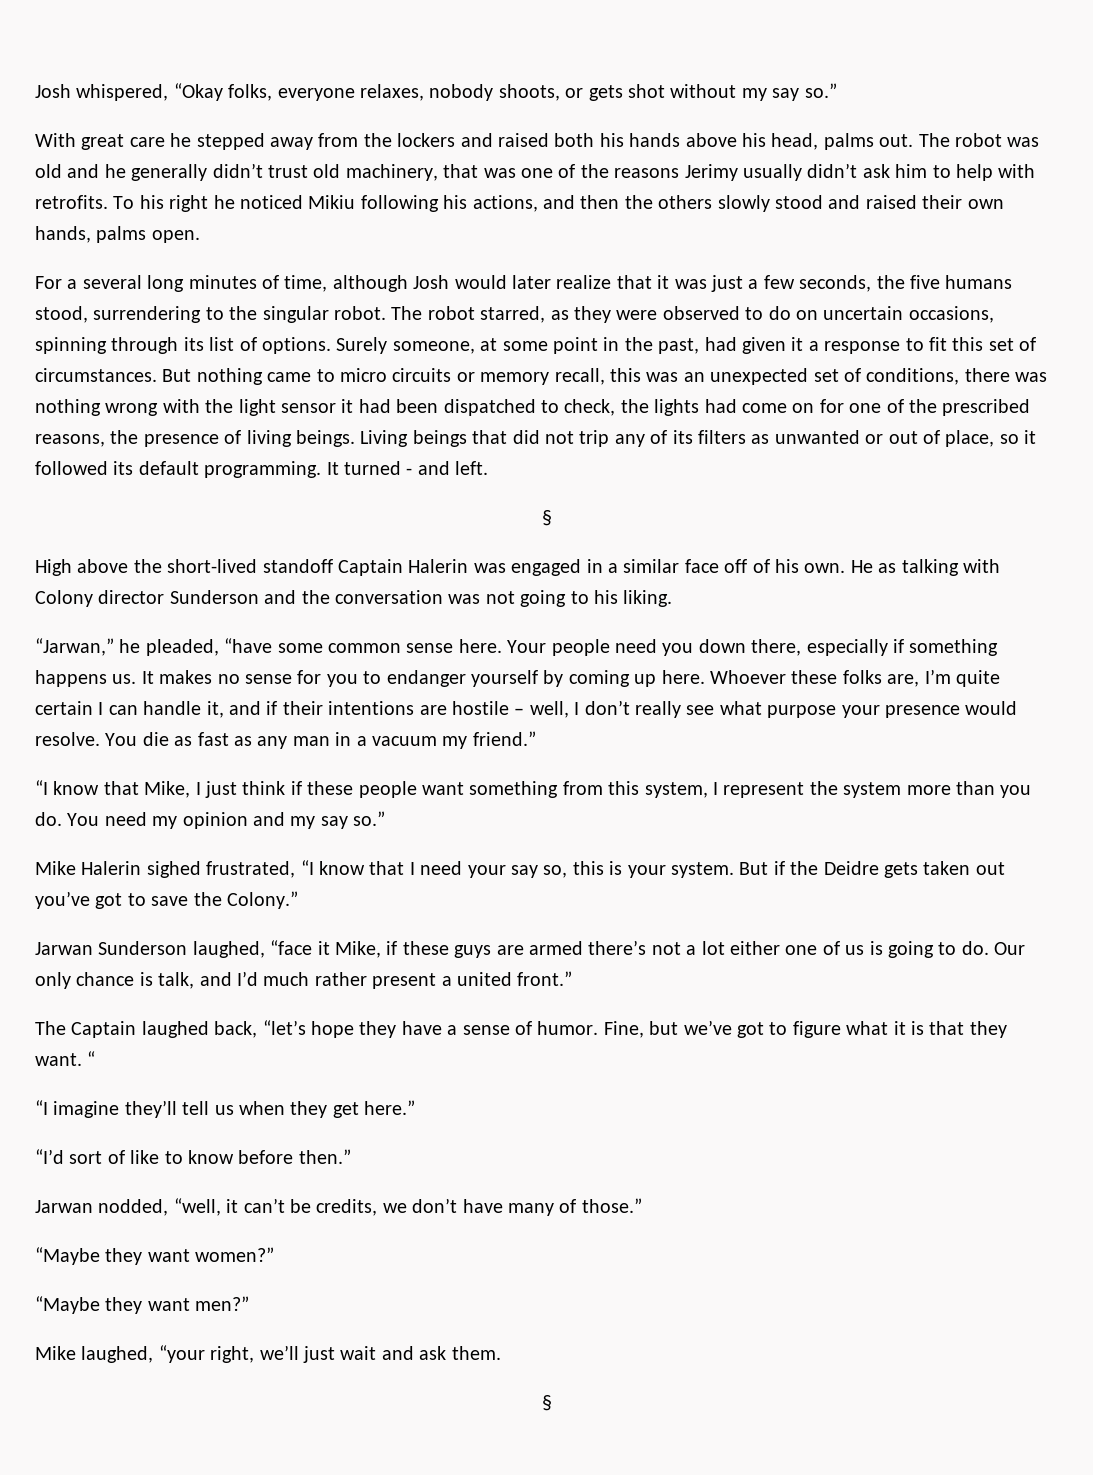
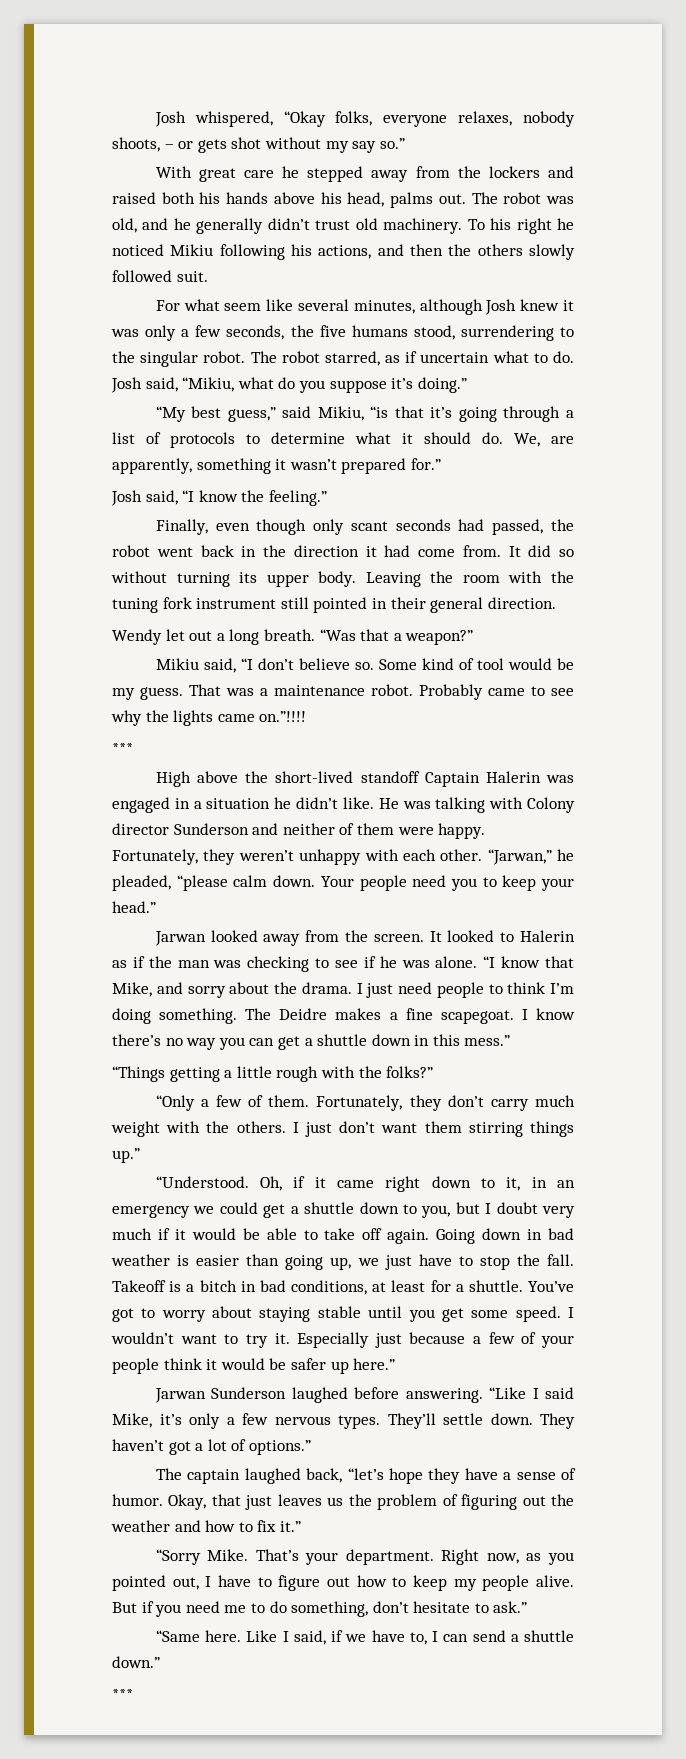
(560, 92) none -> [164,144,174,149] –
[35,164,62,178] old -> [112,218,137,233] old,
[345,163,1036,181] [35,195,108,209] machinery, that was one of the reasons Jerimy usually didn’t ask him to help with retrofits. -> [383,218,463,234] machinery.
[774,195,1004,209] [35,226,200,243] [35,275,652,292] stood and raised their own hands, palms open. // For a several long minutes of time, although Josh would later realize that -> [112,270,208,282] [155,299,560,315] followed suit. // For what seem like several minutes, although Josh knew
[710,275,743,292] just -> [145,325,177,341] only
[573,306,994,323] [35,337,1037,354] [35,368,1048,385] [35,399,1031,416] [35,430,1037,447] [35,461,489,478] [541,510,552,526] they were observed to do on uncertain occasions, spinning through its list of options. Surely someone, at some point in the past, had given it a response to fit this set of circumstances. But nothing came to micro circuits or memory recall, this was an unexpected set of conditions, there was nothing wrong with the light sensor it had been dispatched to check, the lights had come on for one of the prescribed reasons, the presence of living beings. Living beings that did not trip any of its filters as unwanted or out of place, so it followed its default programming. It turned - and left. // § -> [405,351,574,363] [111,377,467,393] [155,406,574,422] [112,432,574,448] [112,458,441,474] [111,490,327,506] [155,519,574,535] [112,545,574,557] [111,571,574,587] [112,597,556,613] [112,629,474,645] [155,658,574,673] [112,684,574,700] [111,710,307,726] [112,743,133,754] if uncertain what to do. Josh said, “Mikiu, what do you suppose it’s doing.” // “My best guess,” said Mikiu, “is that it’s going through a list of protocols to determine what it should do. We, are apparently, something it wasn’t prepared for.” // Josh said, “I know the feeling.” // Finally, even though only scant seconds had passed, the robot went back in the direction it had come from. It did so without turning its upper body. Leaving the room with the tuning fork instrument still pointed in their general direction. // Wendy let out a long breath. “Was that a weapon?” // Mikiu said, “I don’t believe so. Some kind of tool would be my guess. That was a maintenance robot. Probably came to see why the lights came on.”!!!! // ***
[623,559,897,573] similar face off of his own. He as -> [206,797,431,809] situation he didn’t like. He was
[301,590,673,607] [35,638,999,656] [35,669,1000,687] [35,700,1018,718] [35,731,536,749] [35,780,1032,798] [35,811,386,829] [35,860,1005,878] [35,891,298,909] [35,940,1026,958] [35,971,573,989] [35,1021,137,1038] the conversation was not going to his liking. // “Jarwan,” he pleaded, “have some common sense here. Your people need you down there, especially if something happens us. It makes no sense for you to endanger yourself by coming up here. Whoever these folks are, I’m quite certain I can handle it, and if their intentions are hostile – well, I don’t really see what purpose your presence would resolve. You die as fast as any man in a vacuum my friend.” // “I know that Mike, I just think if these people want something from this system, I represent the system more than you do. You need my opinion and my say so.” // Mike Halerin sighed frustrated, “I know that I need your say so, this is your system. But if the Deidre gets taken out you’ve got to save the Colony.” // Jarwan Sunderson laughed, “face it Mike, if these guys are armed there’s not a lot either one of us is going to do. Our only chance is talk, and I’d much rather present a united front.” // The Captain -> [282,823,486,839] [112,849,574,865] [112,875,574,891] [112,901,156,913] [154,930,575,946] [112,956,574,972] [112,982,574,998] [112,1008,575,1024] [112,1034,511,1050] [112,1066,434,1082] [155,1095,575,1111] [111,1121,574,1137] [112,1148,140,1163] [155,1176,575,1192] [112,1202,575,1218] [112,1228,574,1244] [111,1254,574,1270] [112,1280,574,1295] [112,1306,574,1322] [111,1332,574,1348] [112,1358,396,1374] [154,1387,574,1403] [112,1413,575,1429] [112,1439,311,1455] [155,1468,241,1484] neither of them were happy. Fortunately, they weren’t unhappy with each other. “Jarwan,” he pleaded, “please calm down. Your people need you to keep your head.” // Jarwan looked away from the screen. It looked to Halerin as if the man was checking to see if he was alone. “I know that Mike, and sorry about the drama. I just need people to think I’m doing something. The Deidre makes a fine scapegoat. I know there’s no way you can get a shuttle down in this mess.” // “Things getting a little rough with the folks?” // “Only a few of them. Fortunately, they don’t carry much weight with the others. I just don’t want them stirring things up.” // “Understood. Oh, if it came right down to it, in an emergency we could get a shuttle down to you, but I doubt very much if it would be able to take off again. Going down in bad weather is easier than going up, we just have to stop the fall. Takeoff is a bitch in bad conditions, at least for a shuttle. You’ve got to worry about staying stable until you get some speed. I wouldn’t want to try it. Especially just because a few of your people think it would be safer up here.” // Jarwan Sunderson laughed before answering. “Like I said Mike, it’s only a few nervous types. They’ll settle down. They haven’t got a lot of options.” // The captain
[603,1020,1007,1038] [35,1051,96,1066] [35,1100,416,1118] [35,1149,351,1164] [35,1198,642,1216] [35,1247,275,1265] [35,1296,250,1314] [35,1345,501,1363] [541,1395,552,1411] Fine, but we’ve got to figure what it is that they want. “ // “I imagine they’ll tell us when they get here.” // “I’d sort of like to know before then.” // Jarwan nodded, “well, it can’t be credits, we don’t have many of those.” // “Maybe they want women?” // “Maybe they want men?” // Mike laughed, “your right, we’ll just wait and ask them. // § -> [168,1494,574,1510] [111,1520,301,1532] [155,1549,574,1565] [112,1575,574,1591] [112,1601,528,1617] [155,1630,575,1645] [112,1656,160,1668] [112,1689,133,1700] Okay, that just leaves us the problem of figuring out the weather and how to fix it.” // “Sorry Mike. That’s your department. Right now, as you pointed out, I have to figure out how to keep my people alive. But if you need me to do something, don’t hesitate to ask.” // “Same here. Like I said, if we have to, I can send a shuttle down.” // ***

